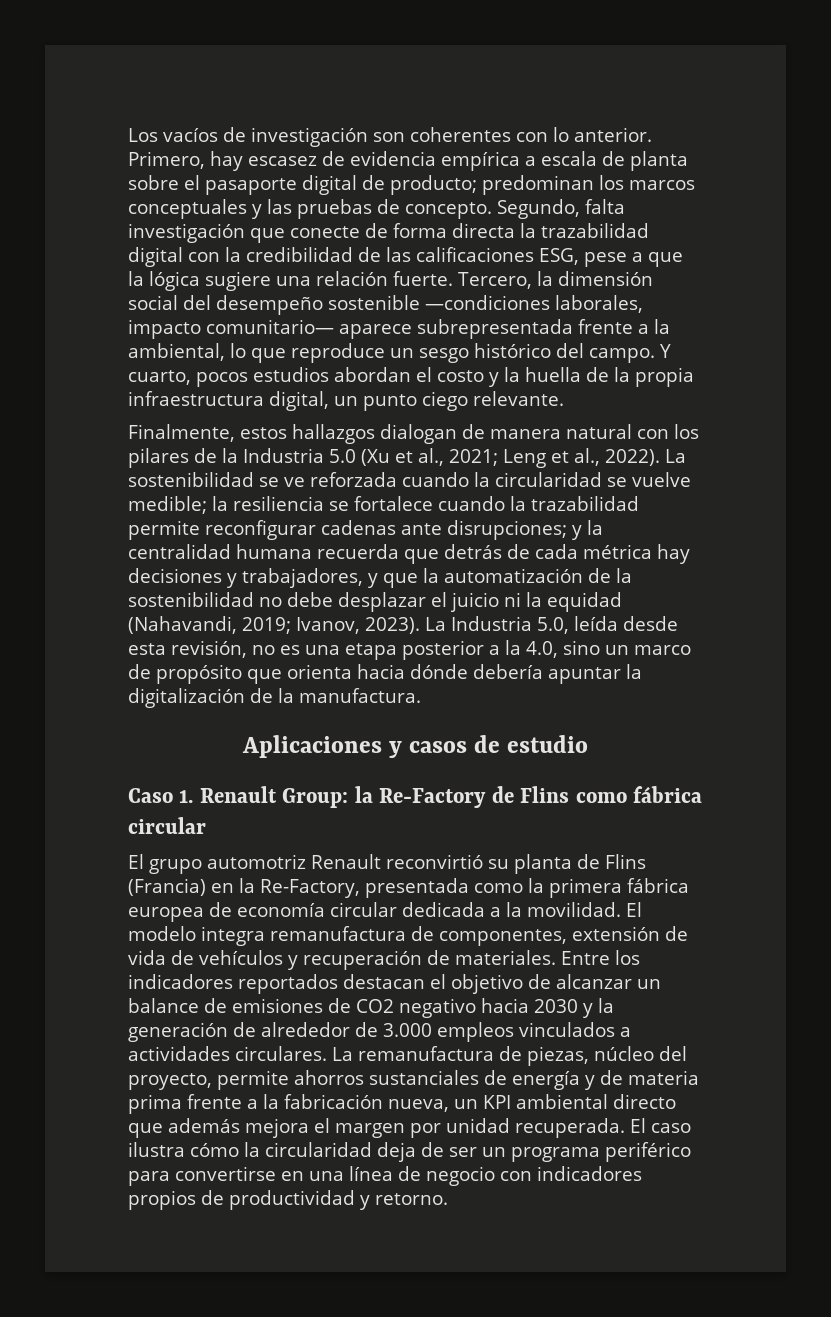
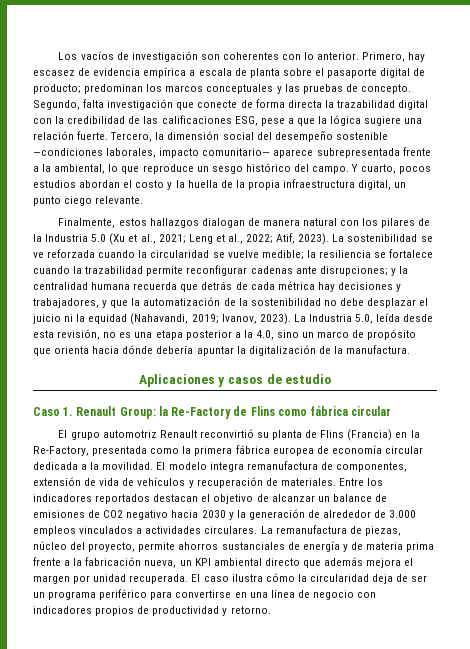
[605,449,660,466] 2022). -> [246,233,330,245] 2022; Atif, 2023).

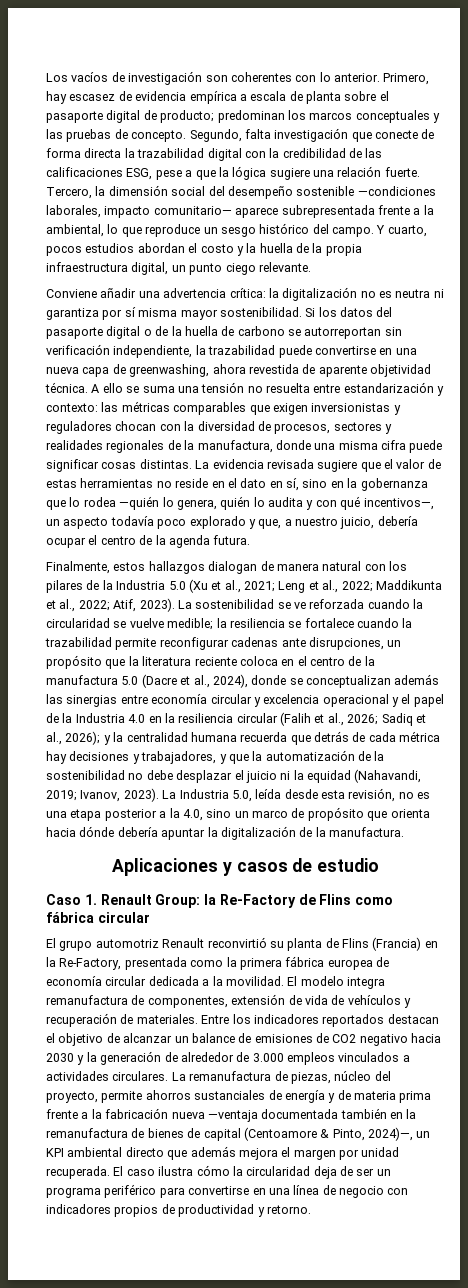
(144, 200) none -> [46,287,444,301] [46,307,393,320] [46,326,402,339] [46,344,417,358] [46,364,431,377] [45,382,445,396] [46,401,401,415] [46,421,392,434] [46,440,443,453] [46,459,441,472] [46,478,428,491] [46,496,434,510] [46,516,418,529] [46,535,251,548] // Conviene añadir una advertencia crítica: la digitalización no es neutra ni garantiza por sí misma mayor sostenibilidad. Si los datos del pasaporte digital o de la huella de carbono se autorreportan sin verificación independiente, la trazabilidad puede convertirse en una nueva capa de greenwashing, ahora revestida de aparente objetividad técnica. A ello se suma una tensión no resuelta entre estandarización y contexto: las métricas comparables que exigen inversionistas y reguladores chocan con la diversidad de procesos, sectores y realidades regionales de la manufactura, donde una misma cifra puede significar cosas distintas. La evidencia revisada sugiere que el valor de estas herramientas no reside en el dato en sí, sino en la gobernanza que lo rodea —quién lo genera, quién lo audita y con qué incentivos—, un aspecto todavía poco explorado y que, a nuestro juicio, debería ocupar el centro de la agenda futura.
(274, 239) none -> [375,580,442,590] [46,599,110,612] Maddikunta et al., 2022;
[319,266,388,276] disrupciones; -> [308,637,402,650] [46,655,375,669] [46,674,440,688] [46,694,444,707] [46,712,426,726] [46,731,101,745] disrupciones, un propósito que la literatura reciente coloca en el centro de la manufactura 5.0 (Dacre et al., 2024), donde se conceptualizan además las sinergias entre economía circular y excelencia operacional y el papel de la Industria 4.0 en la resiliencia circular (Falih et al., 2026; Sadiq et al., 2026);
[144,560,177,568] nueva, -> [171,1108,417,1122] [46,1127,413,1141] nueva —ventaja documentada también en la remanufactura de bienes de capital (Centoamore & Pinto, 2024)—,

